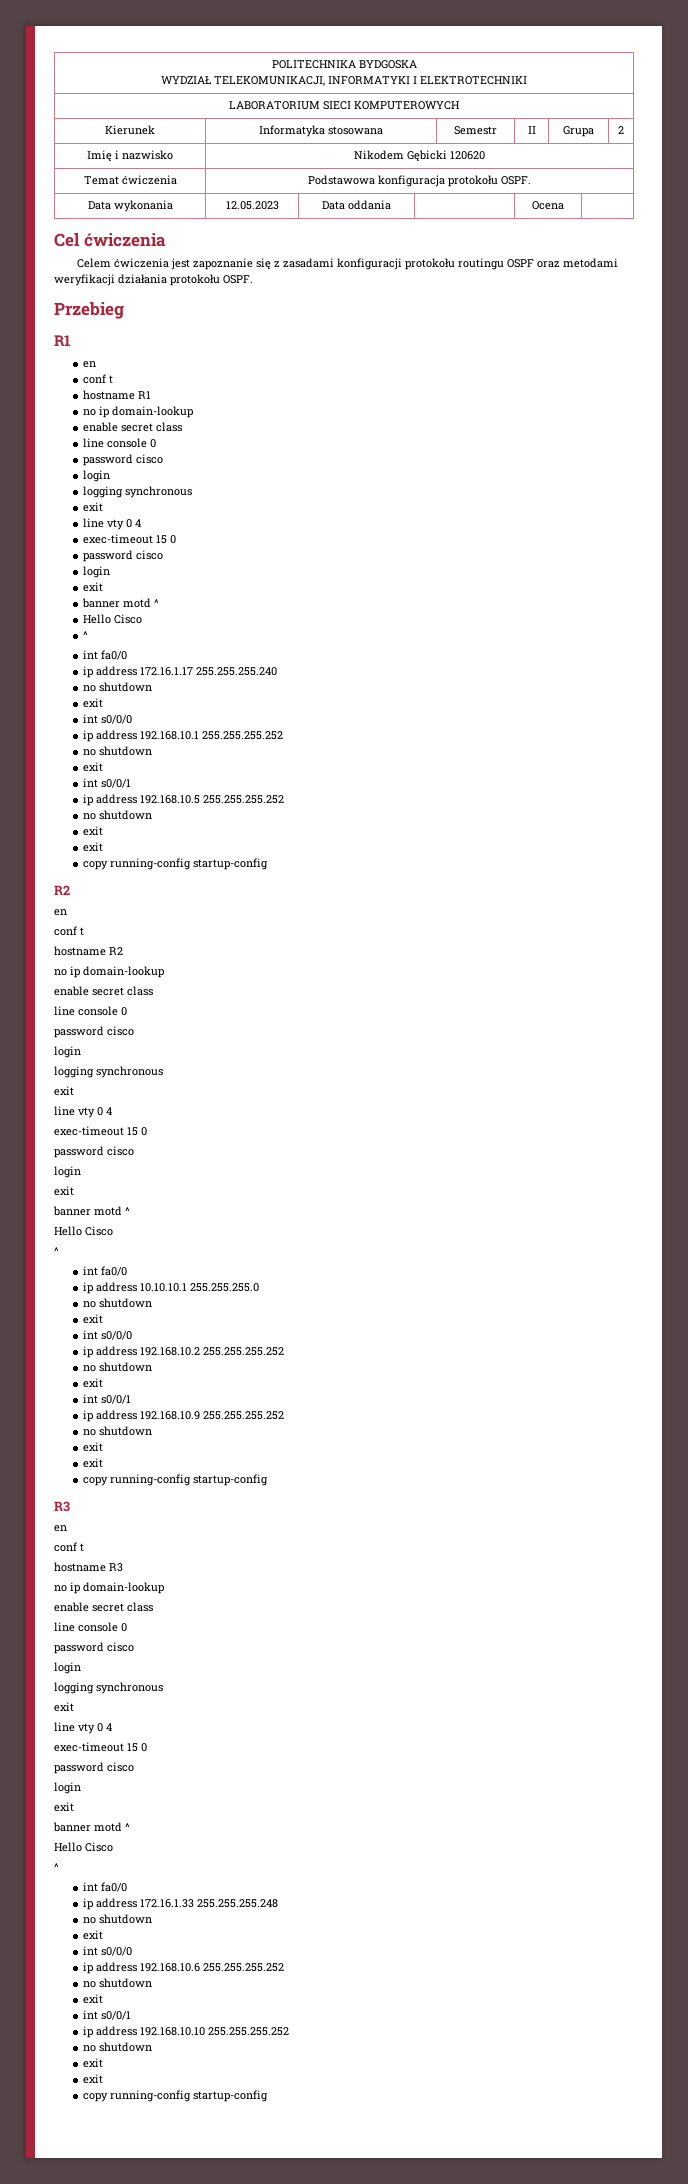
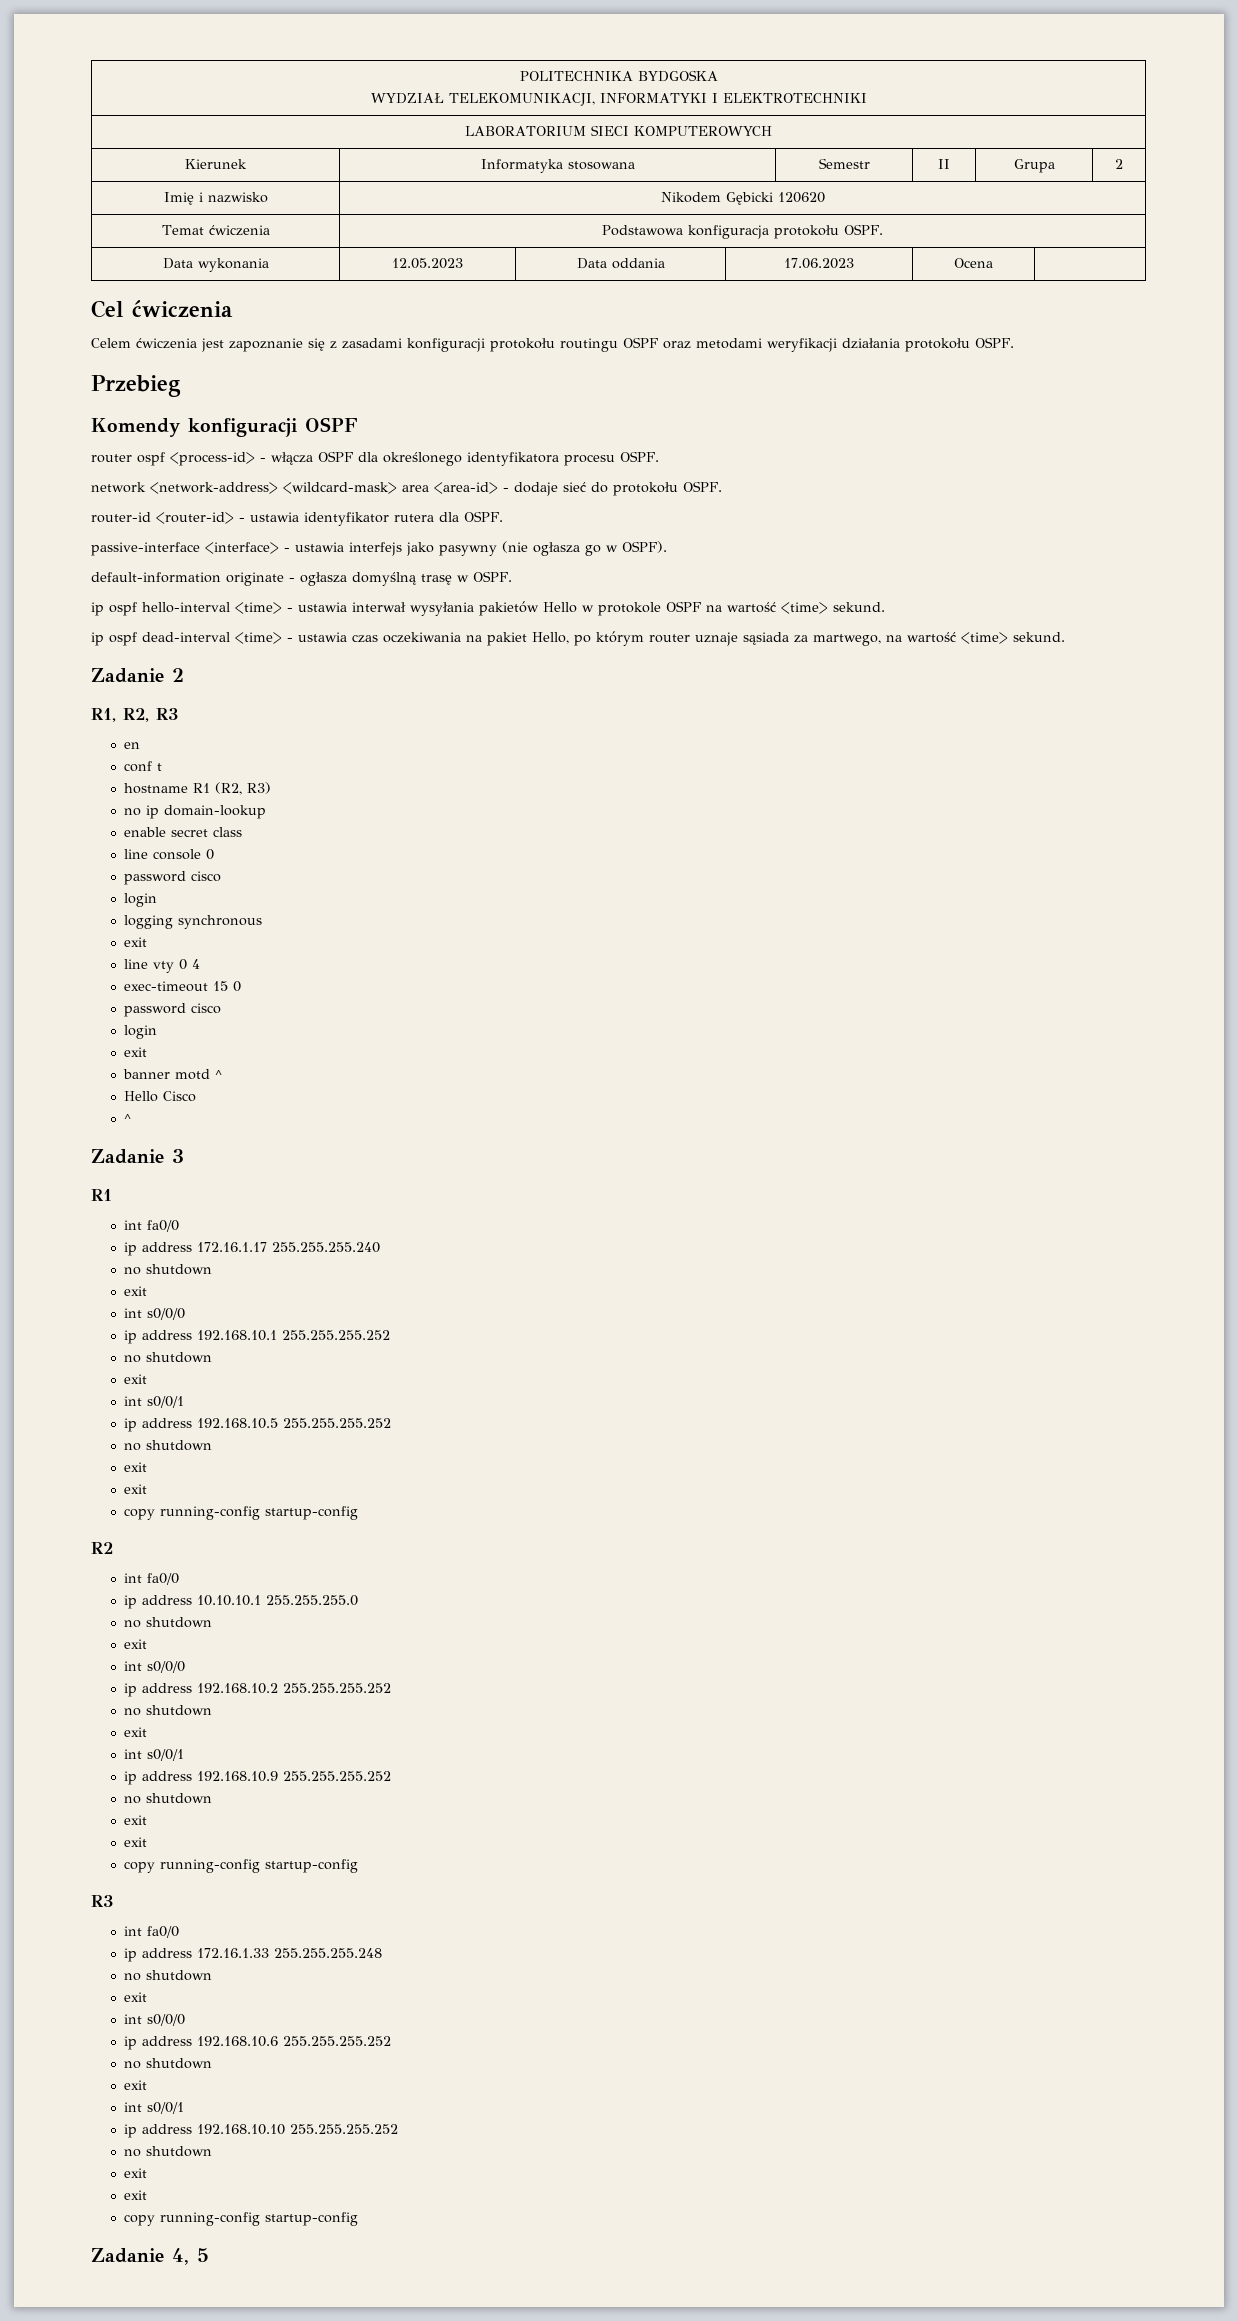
(391, 205) none -> [784,258,854,269] 17.06.2023
[54,335,71,346] R1 -> [91,417,358,437] [91,451,659,466] [91,481,722,496] [91,511,503,526] [91,541,667,556] [91,571,512,586] [91,601,885,616] [91,631,1065,646] [91,668,184,683] [91,708,178,722] Komendy konfiguracji OSPF // router ospf <process-id> - włącza OSPF dla określonego identyfikatora procesu OSPF. // network <network-address> <wildcard-mask> area <area-id> - dodaje sieć do protokołu OSPF. // router-id <router-id> - ustawia identyfikator rutera dla OSPF. // passive-interface <interface> - ustawia interfejs jako pasywny (nie ogłasza go w OSPF). // default-information originate - ogłasza domyślną trasę w OSPF. // ip ospf hello-interval <time> - ustawia interwał wysyłania pakietów Hello w protokole OSPF na wartość <time> sekund. // ip ospf dead-interval <time> - ustawia czas oczekiwania na pakiet Hello, po którym router uznaje sąsiada za martwego, na wartość <time> sekund. // Zadanie 2 // R1, R2, R3
(151, 395) none -> [215,782,272,795] (R2, R3)
(88, 635) none -> [91,1149,184,1164] [91,1189,112,1201] // Zadanie 3 // R1
[54,909,67,916] [54,926,84,936] [54,946,123,956] [54,966,164,978] [54,986,153,996] [54,1006,127,1016] [54,1026,134,1038] [54,1046,81,1058] [54,1066,163,1078] [54,1086,74,1096] [54,1106,112,1118] [54,1126,147,1136] [54,1146,134,1158] [54,1166,81,1178] [54,1186,74,1196] [53,1206,130,1216] [54,1226,113,1236] [54,1247,59,1255] // en // conf t // hostname R2 // no ip domain-lookup // enable secret class // line console 0 // password cisco // login // logging synchronous // exit // line vty 0 4 // exec-timeout 15 0 // password cisco // login // exit // banner motd ^ // Hello Cisco // ^ -> (113, 1548) none
[54,1525,67,1532] [54,1542,84,1552] [54,1562,123,1572] [54,1582,164,1594] [54,1602,153,1612] [54,1622,127,1632] [54,1642,134,1654] [54,1662,81,1674] [54,1682,163,1694] [54,1702,74,1712] [54,1722,112,1734] [54,1742,147,1752] [54,1762,134,1774] [54,1782,81,1794] [54,1802,74,1812] [53,1822,130,1832] [54,1842,113,1852] [54,1863,59,1871] // en // conf t // hostname R3 // no ip domain-lookup // enable secret class // line console 0 // password cisco // login // logging synchronous // exit // line vty 0 4 // exec-timeout 15 0 // password cisco // login // exit // banner motd ^ // Hello Cisco // ^ -> (113, 1901) none
(268, 2096) none -> [91,2248,209,2265] // Zadanie 4, 5

